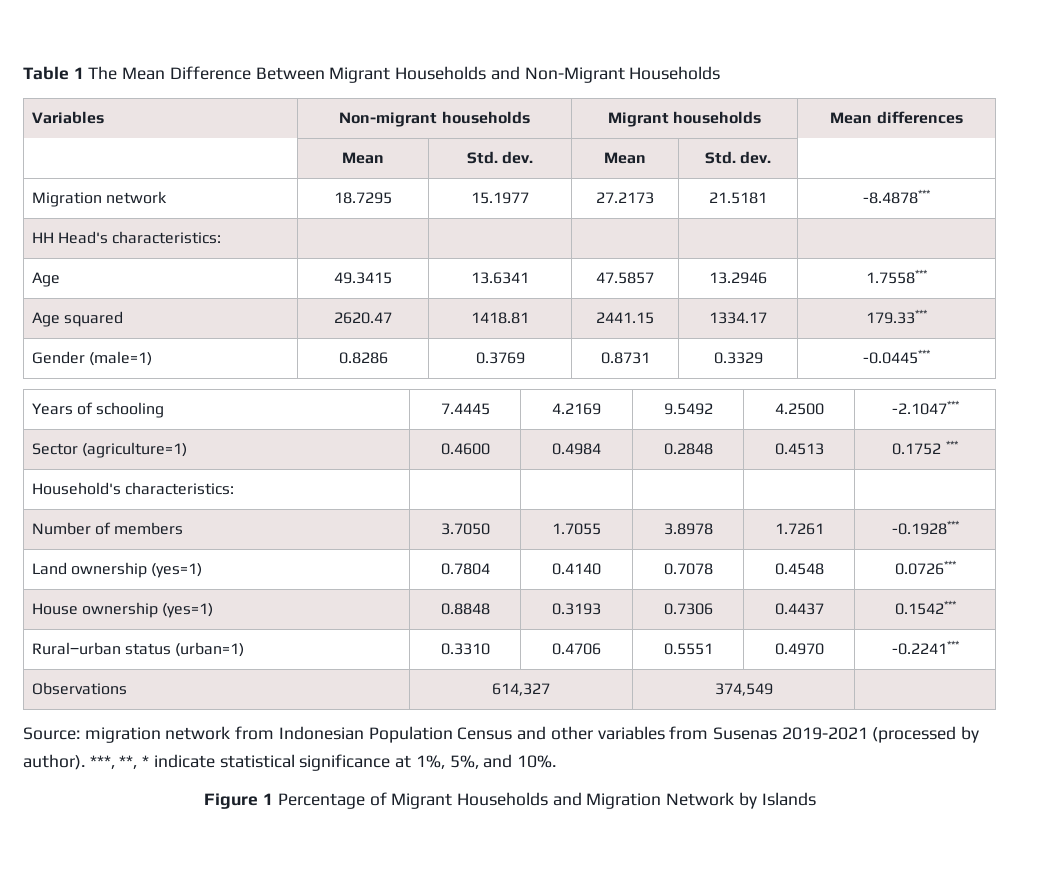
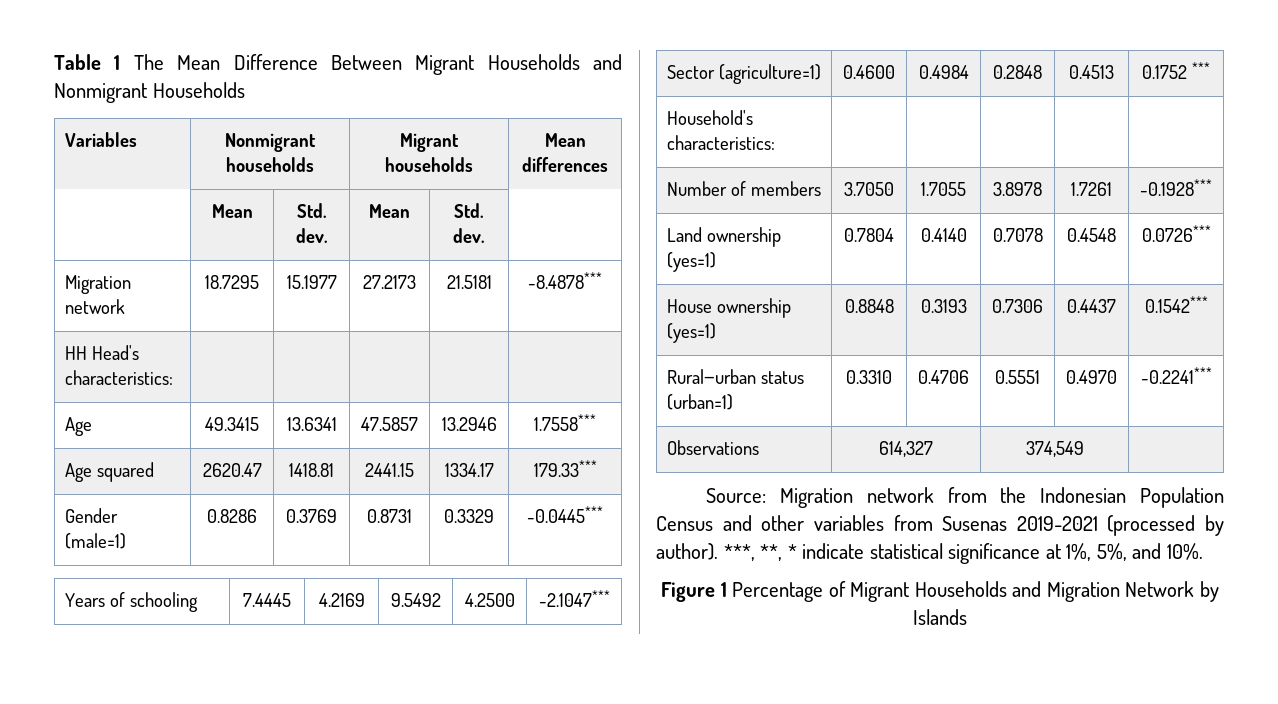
[524,67,625,83] Non-Migrant -> [54,83,147,103] Nonmigrant
[339,112,438,127] Non-migrant -> [225,133,316,152] Nonmigrant
[84,727,161,743] migration -> [780,488,854,508] Migration
(275, 733) none -> [1000,487,1027,503] the

